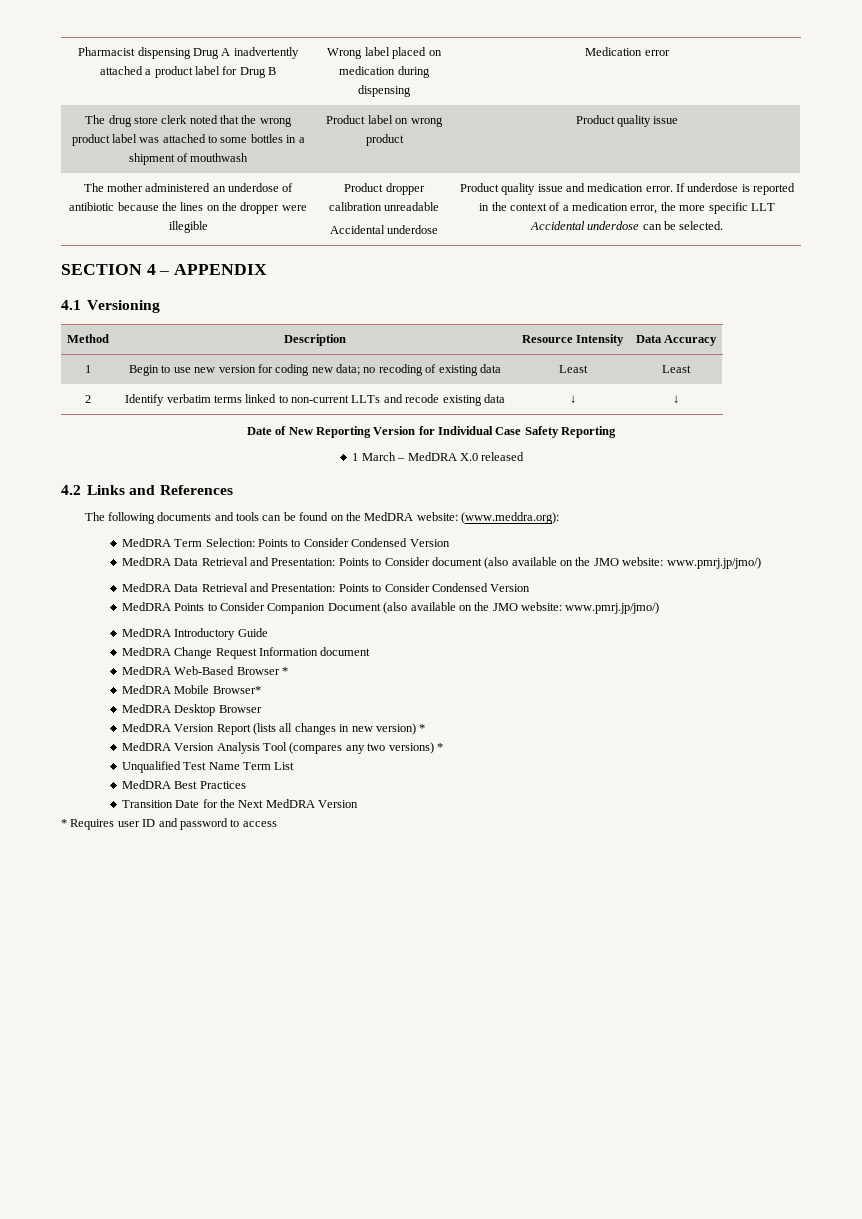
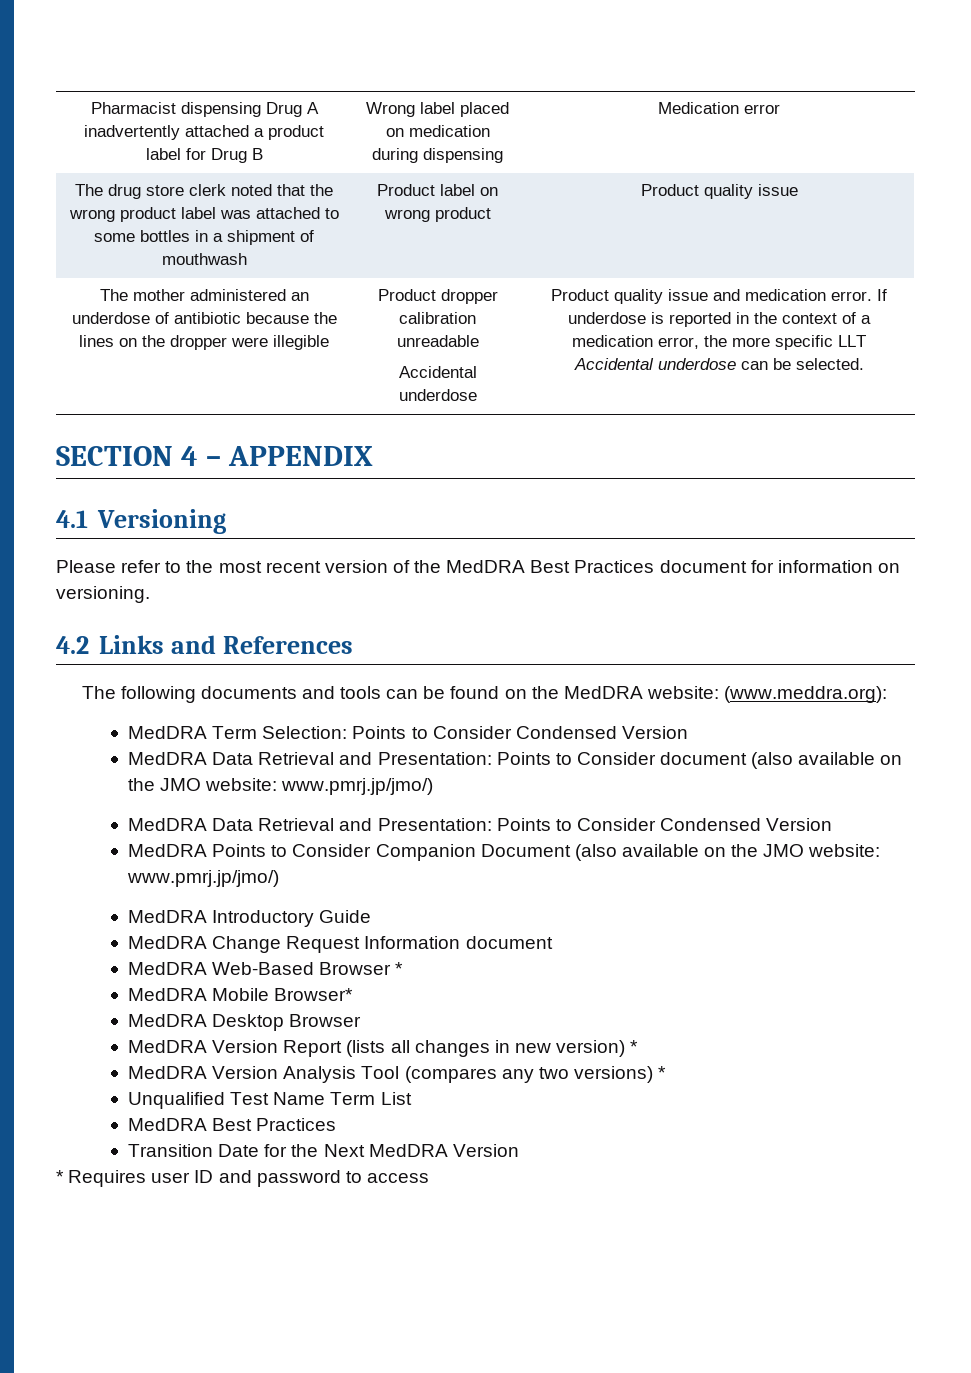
[67,334,109,343] [284,334,346,346] [521,334,625,346] [635,335,718,346] [85,365,91,373] [129,364,501,376] [558,365,588,373] [662,365,691,373] [85,395,91,403] [125,394,505,406] [569,395,576,403] [673,395,679,403] [246,426,617,438] [352,452,525,461] // Method | Description | Resource Intensity | Data Accuracy // 1 | Begin to use new version for coding new data; no recoding of existing data | Least | Least // 2 | Identify verbatim terms linked to non-current LLTs and recode existing data | ↓ | ↓ // Date of New Reporting Version for Individual Case Safety Reporting // 1 March – MedDRA X.0 released -> [56,560,900,573] [56,586,150,603] // Please refer to the most recent version of the MedDRA Best Practices document for information on versioning.

